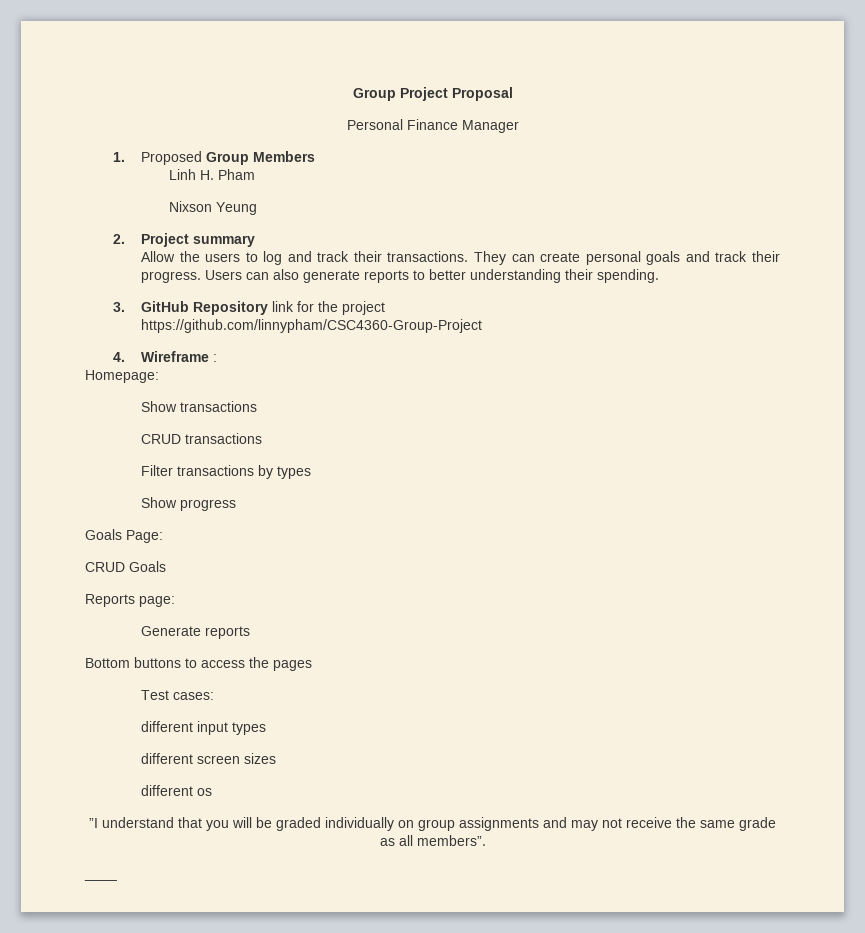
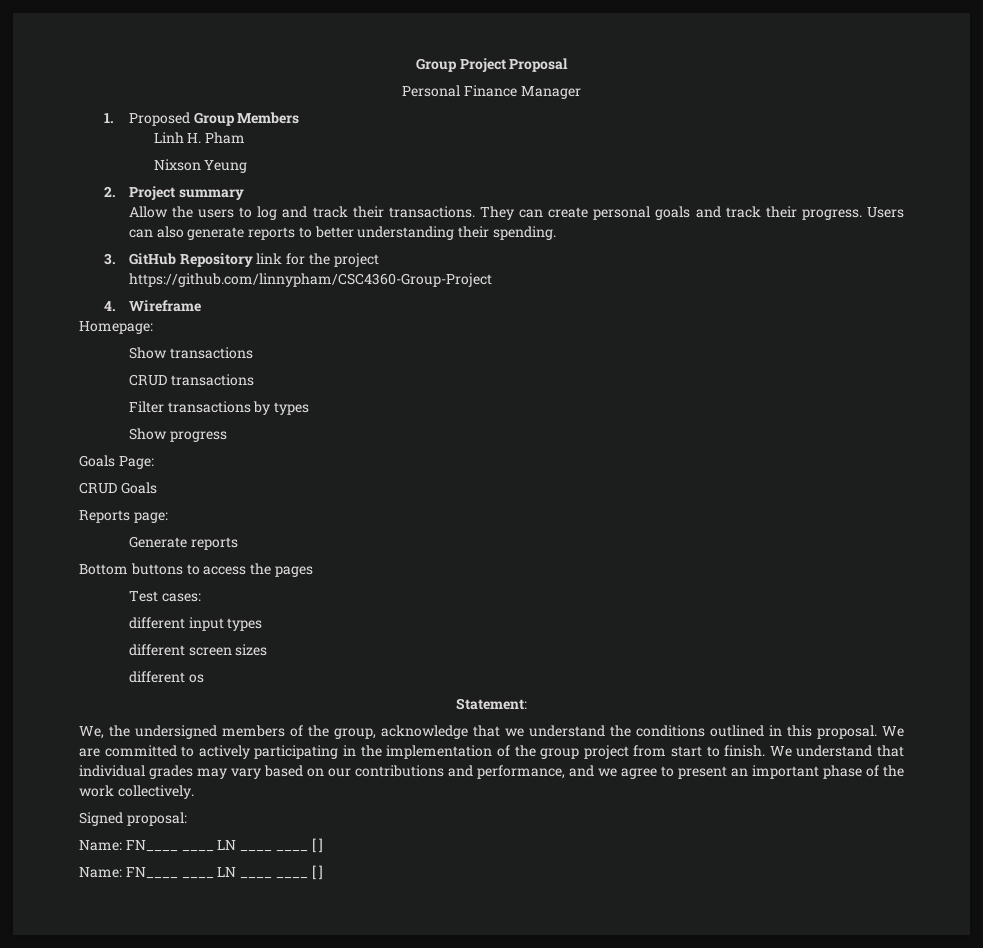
[212,354,217,362] : -> (201, 306) none
[89,817,776,831] [379,835,486,846] [84,878,117,881] ”I understand that you will be graded individually on group assignments and may not receive the same grade as all members”. // ____ -> [456,698,527,710] [79,725,904,739] [79,745,904,759] [79,765,904,779] [79,785,194,799] [79,812,187,826] [79,840,214,852] [217,840,237,850] [240,838,324,853] [79,867,214,879] [217,867,237,877] [240,865,324,880] Statement: // We, the undersigned members of the group, acknowledge that we understand the conditions outlined in this proposal. We are committed to actively participating in the implementation of the group project from start to finish. We understand that individual grades may vary based on our contributions and performance, and we agree to present an important phase of the work collectively. // Signed proposal: // Name: FN____ ____ LN ____ ____ [ ] // Name: FN____ ____ LN ____ ____ [ ]

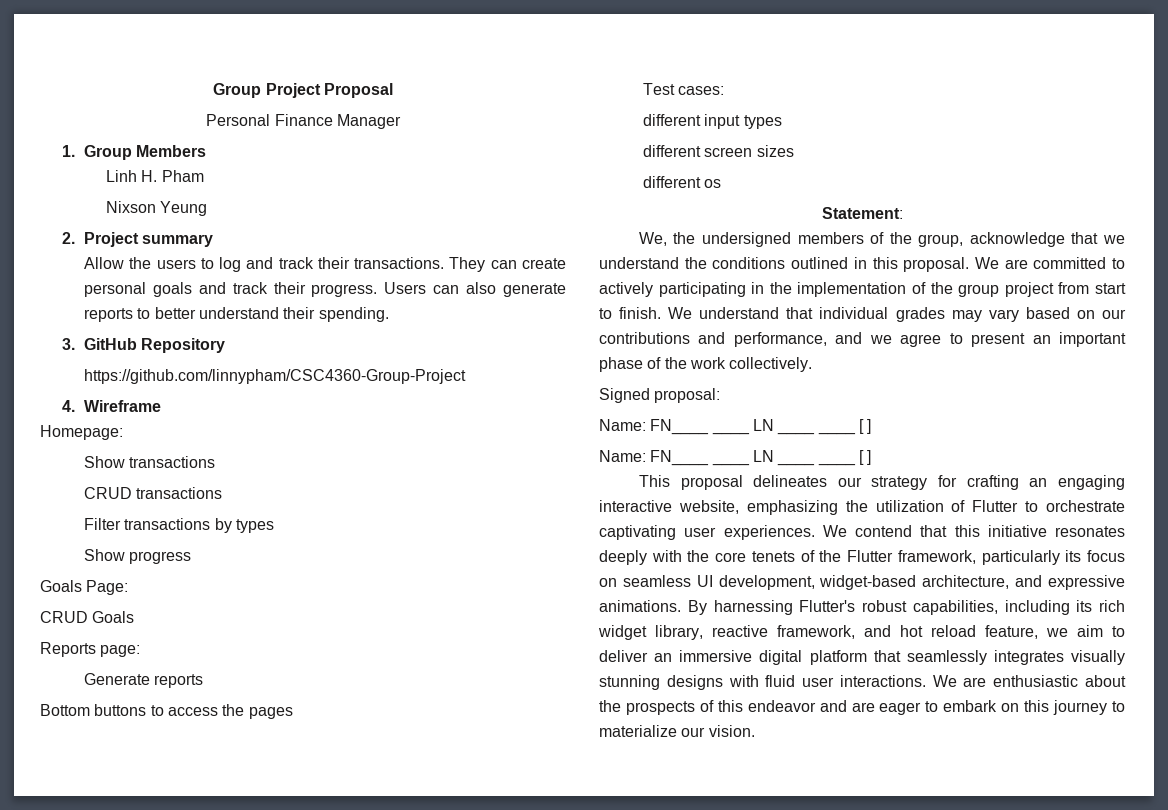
[128,112,190,126] Proposed -> (76, 151) none
[357,226,455,240] understanding -> [198,307,279,319] understand
[256,253,379,267] link for the project -> (226, 345) none
(324, 872) none -> [638,475,1125,490] [599,500,1125,515] [599,525,1125,540] [599,550,1125,565] [599,575,1125,590] [599,600,1125,615] [598,625,1125,640] [599,650,1125,665] [599,675,1126,690] [599,700,1125,715] [599,725,755,737] // This proposal delineates our strategy for crafting an engaging interactive website, emphasizing the utilization of Flutter to orchestrate captivating user experiences. We contend that this initiative resonates deeply with the core tenets of the Flutter framework, particularly its focus on seamless UI development, widget-based architecture, and expressive animations. By harnessing Flutter's robust capabilities, including its rich widget library, reactive framework, and hot reload feature, we aim to deliver an immersive digital platform that seamlessly integrates visually stunning designs with fluid user interactions. We are enthusiastic about the prospects of this endeavor and are eager to embark on this journey to materialize our vision.

